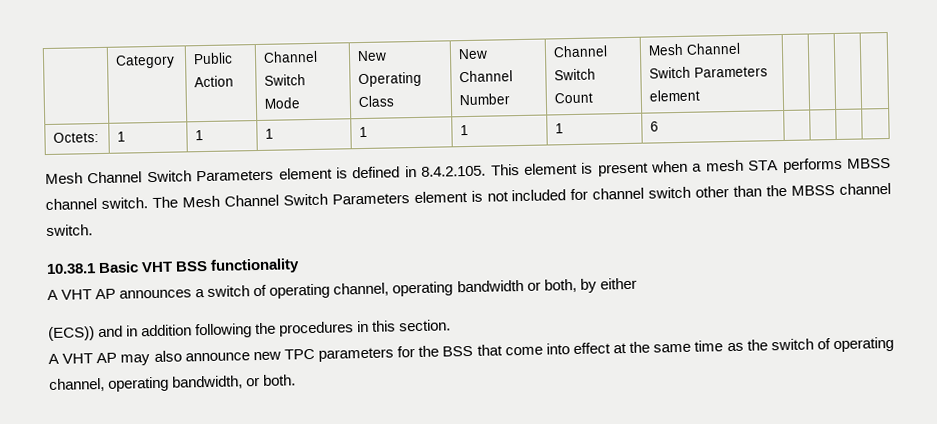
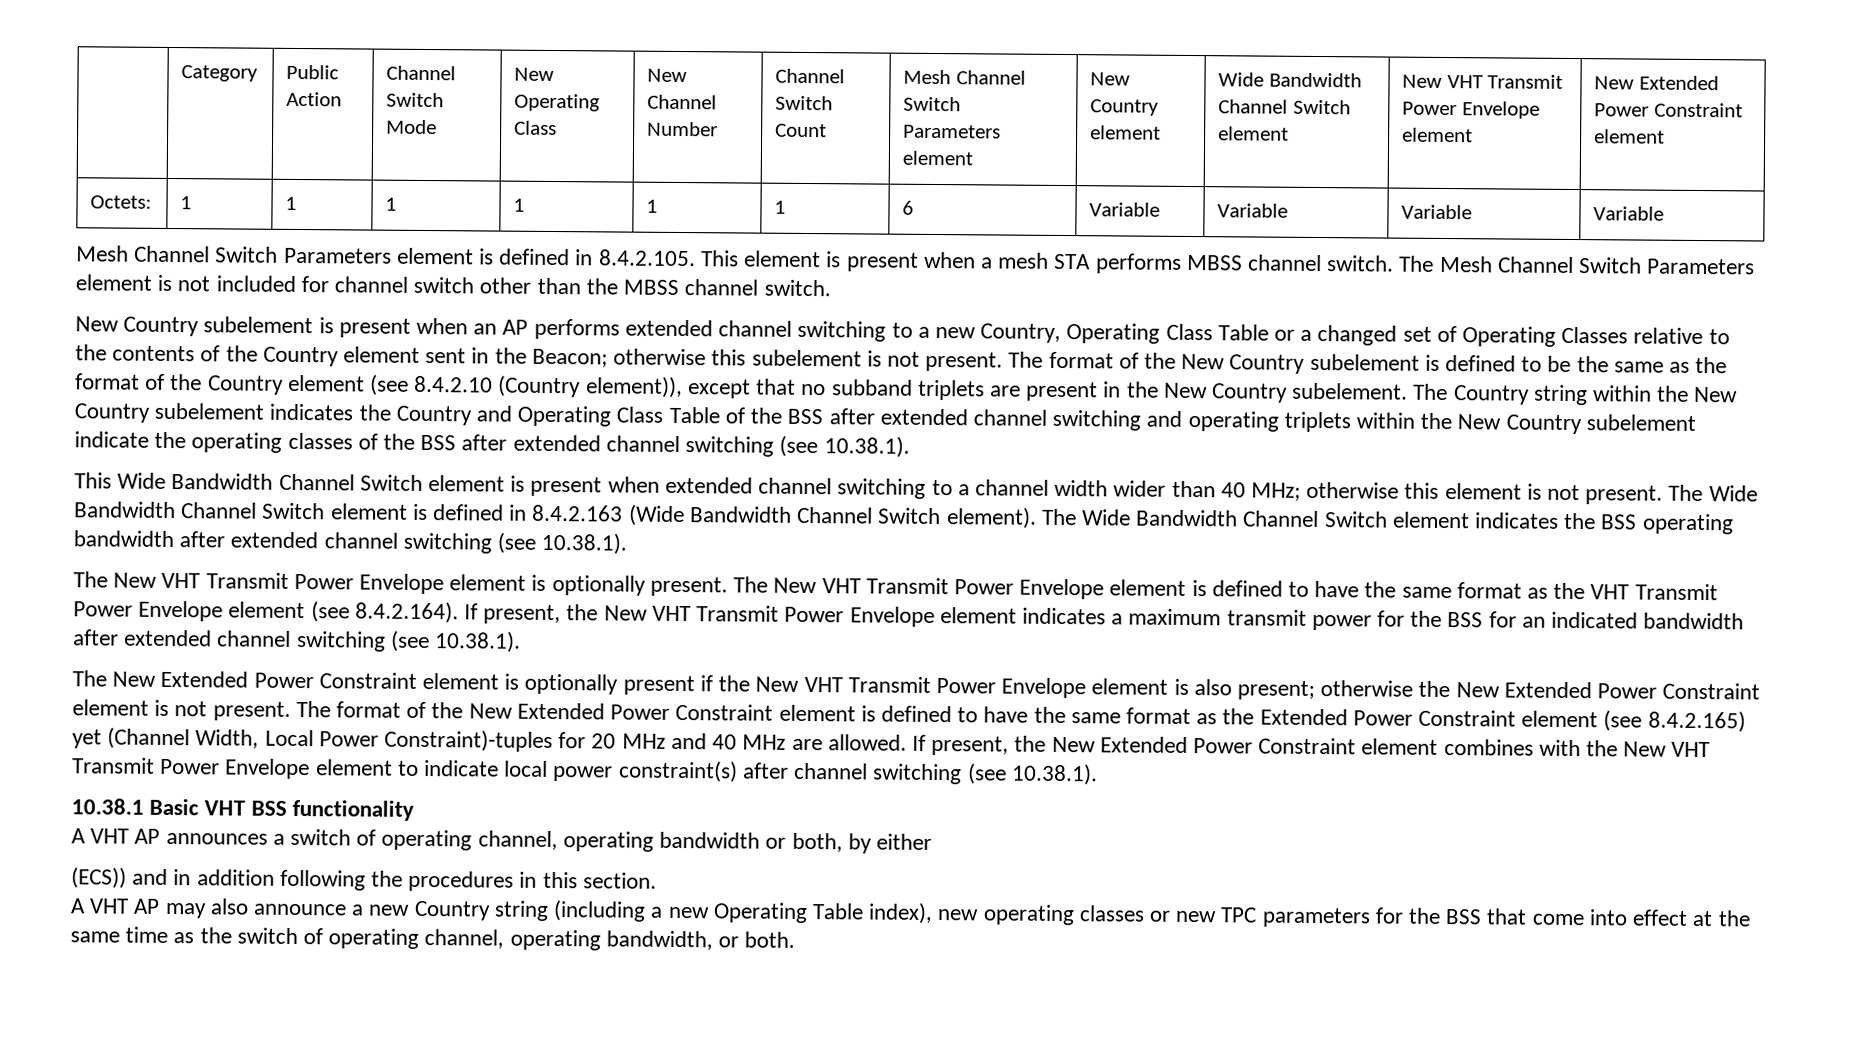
(701, 95) | | | -> [1090,72,1131,86] [1090,99,1160,116] [1090,125,1162,140] [1218,72,1362,88] [1218,99,1351,115] [1218,126,1290,141] [1402,74,1564,89] [1402,101,1540,119] [1402,127,1474,143] [1594,75,1719,91] [1594,102,1743,118] [1594,129,1666,144] New Country element | Wide Bandwidth Channel Switch element | New VHT Transmit Power Envelope element | New Extended Power Constraint element
(660, 126) | | | -> [1089,202,1161,217] [1217,203,1289,218] [1401,204,1473,220] [1593,206,1665,221] Variable | Variable | Variable | Variable
(93, 230) none -> [75,316,1730,347] [75,344,1728,374] [75,373,1739,406] [74,402,1696,435] [74,431,910,458] [74,472,1758,505] [74,501,1734,535] [73,530,628,555] [73,571,1718,601] [73,600,1745,631] [73,629,522,653] [72,670,1761,700] [72,699,1746,733] [72,727,1711,758] [72,757,1098,786] // New Country subelement is present when an AP performs extended channel switching to a new Country, Operating Class Table or a changed set of Operating Classes relative to the contents of the Country element sent in the Beacon; otherwise this subelement is not present. The format of the New Country subelement is defined to be the same as the format of the Country element (see 8.4.2.10 (Country element)), except that no subband triplets are present in the New Country subelement. The Country string within the New Country subelement indicates the Country and Operating Class Table of the BSS after extended channel switching and operating triplets within the New Country subelement indicate the operating classes of the BSS after extended channel switching (see 10.38.1). // This Wide Bandwidth Channel Switch element is present when extended channel switching to a channel width wider than 40 MHz; otherwise this element is not present. The Wide Bandwidth Channel Switch element is defined in 8.4.2.163 (Wide Bandwidth Channel Switch element). The Wide Bandwidth Channel Switch element indicates the BSS operating bandwidth after extended channel switching (see 10.38.1). // The New VHT Transmit Power Envelope element is optionally present. The New VHT Transmit Power Envelope element is defined to have the same format as the VHT Transmit Power Envelope element (see 8.4.2.164). If present, the New VHT Transmit Power Envelope element indicates a maximum transmit power for the BSS for an indicated bandwidth after extended channel switching (see 10.38.1). // The New Extended Power Constraint element is optionally present if the New VHT Transmit Power Envelope element is also present; otherwise the New Extended Power Constraint element is not present. The format of the New Extended Power Constraint element is defined to have the same format as the Extended Power Constraint element (see 8.4.2.165) yet (Channel Width, Local Power Constraint)-tuples for 20 MHz and 40 MHz are allowed. If present, the New Extended Power Constraint element combines with the New VHT Transmit Power Envelope element to indicate local power constraint(s) after channel switching (see 10.38.1).
(250, 357) none -> [351,900,1171,926] a new Country string (including a new Operating Table index), new operating classes or

